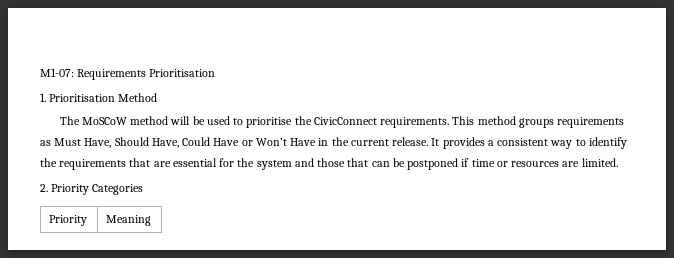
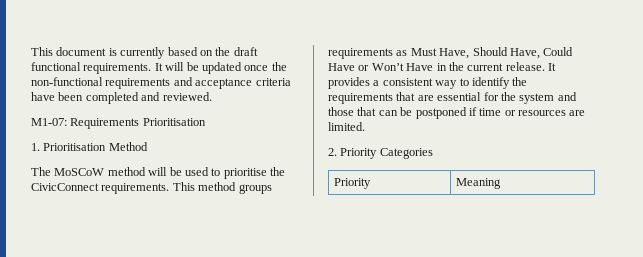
(40, 72) none -> [31,47,258,59] [31,62,287,74] [31,77,291,89] [31,92,212,104] This document is currently based on the draft functional requirements. It will be updated once the non-functional requirements and acceptance criteria have been completed and reviewed. //

